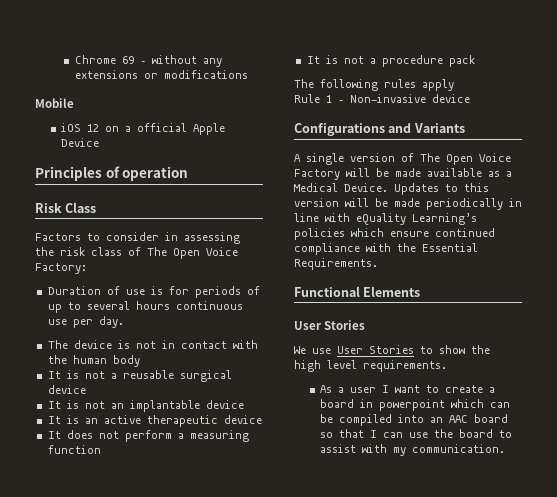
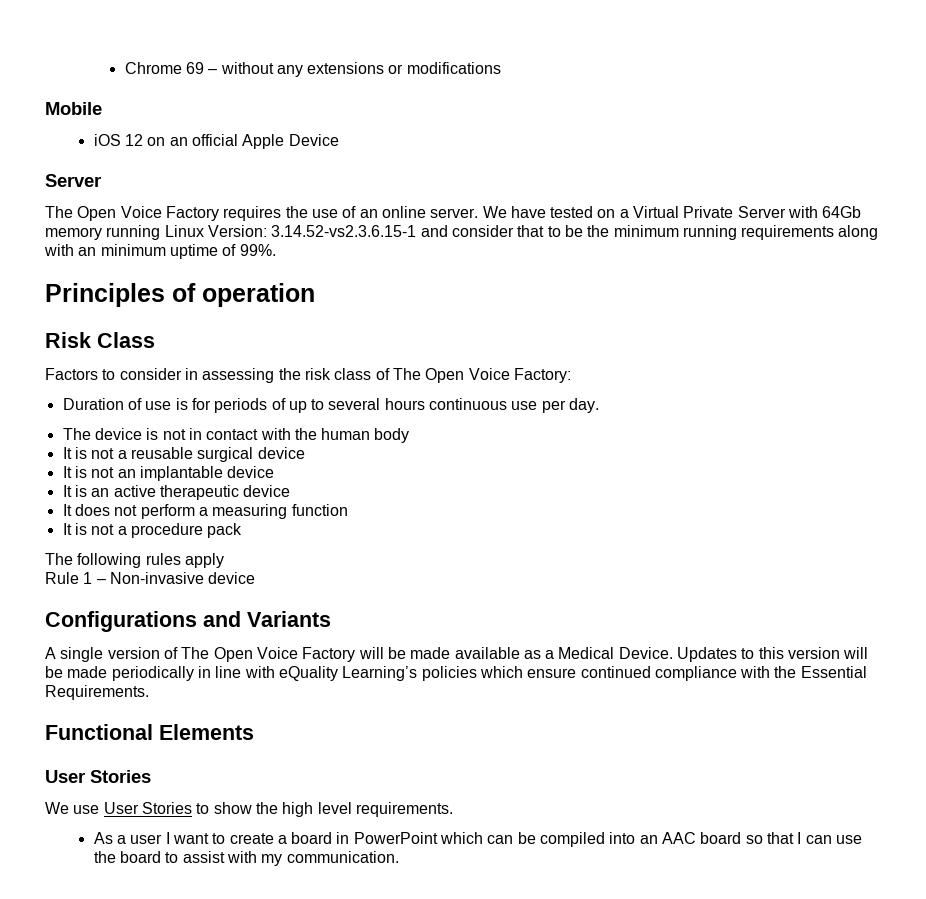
[125,126,132,132] a -> [169,137,188,146] an
(100, 142) none -> [45,174,101,187] [45,206,862,221] [45,225,879,240] [44,244,276,259] // Server // The Open Voice Factory requires the use of an online server. We have tested on a Virtual Private Server with 64Gb memory running Linux Version: 3.14.52-vs2.3.6.15-1 and consider that to be the minimum running requirements along with an minimum uptime of 99%.
[379,399,446,411] powerpoint -> [353,832,438,844] PowerPoint

